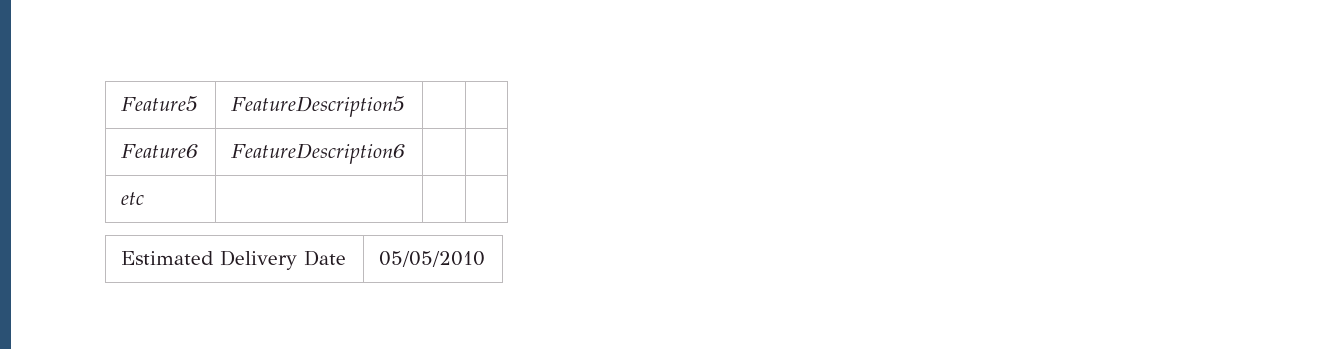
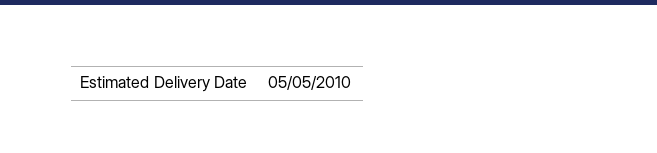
[121,96,199,112] [231,96,406,117] [121,144,199,158] [231,143,406,164] [121,192,145,205] Feature5 | FeatureDescription5 | | // Feature6 | FeatureDescription6 | | // etc | | | // -> (80, 82) none

